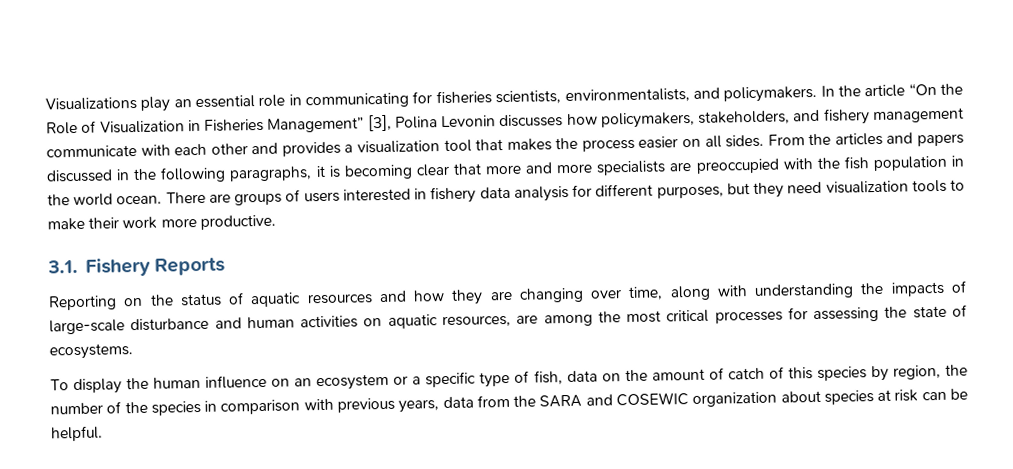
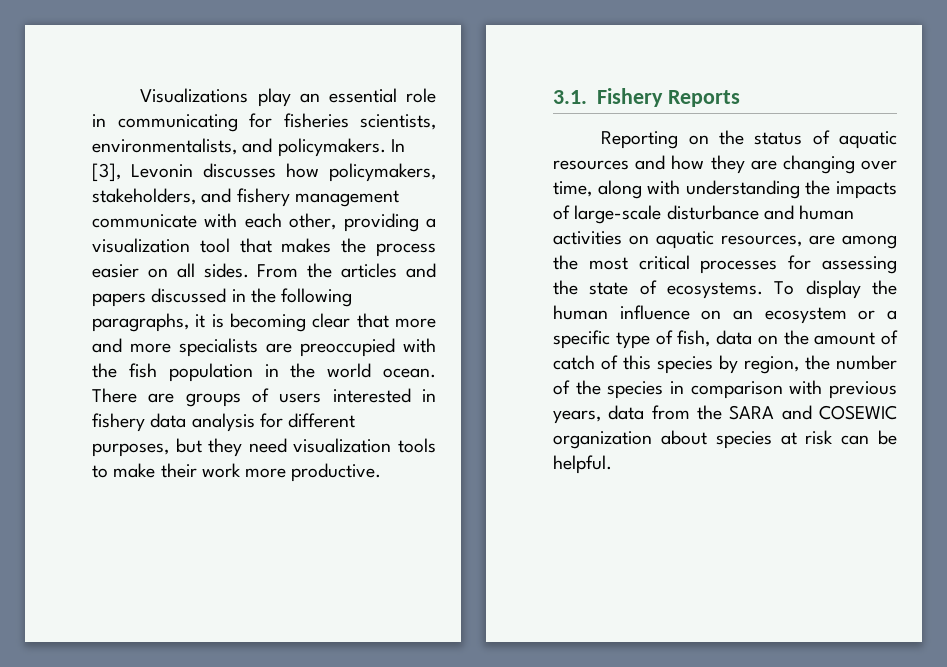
[837,82,964,98] [46,114,438,135] the article “On the Role of Visualization in Fisheries Management” [3], Polina -> [92,163,121,182] [3],
[210,141,341,157] other and provides -> [289,213,419,232] other, providing
(133, 351) // -> (763, 290) none

